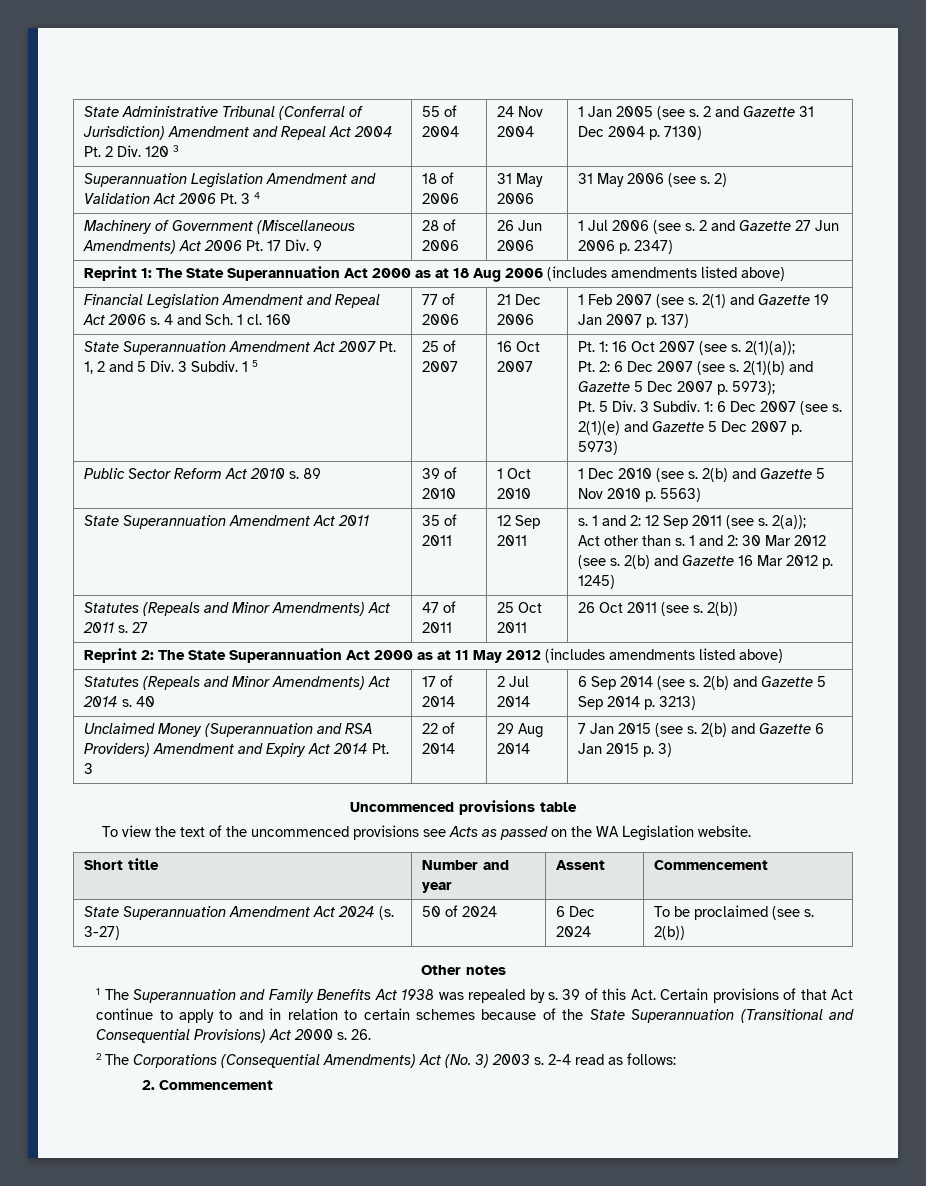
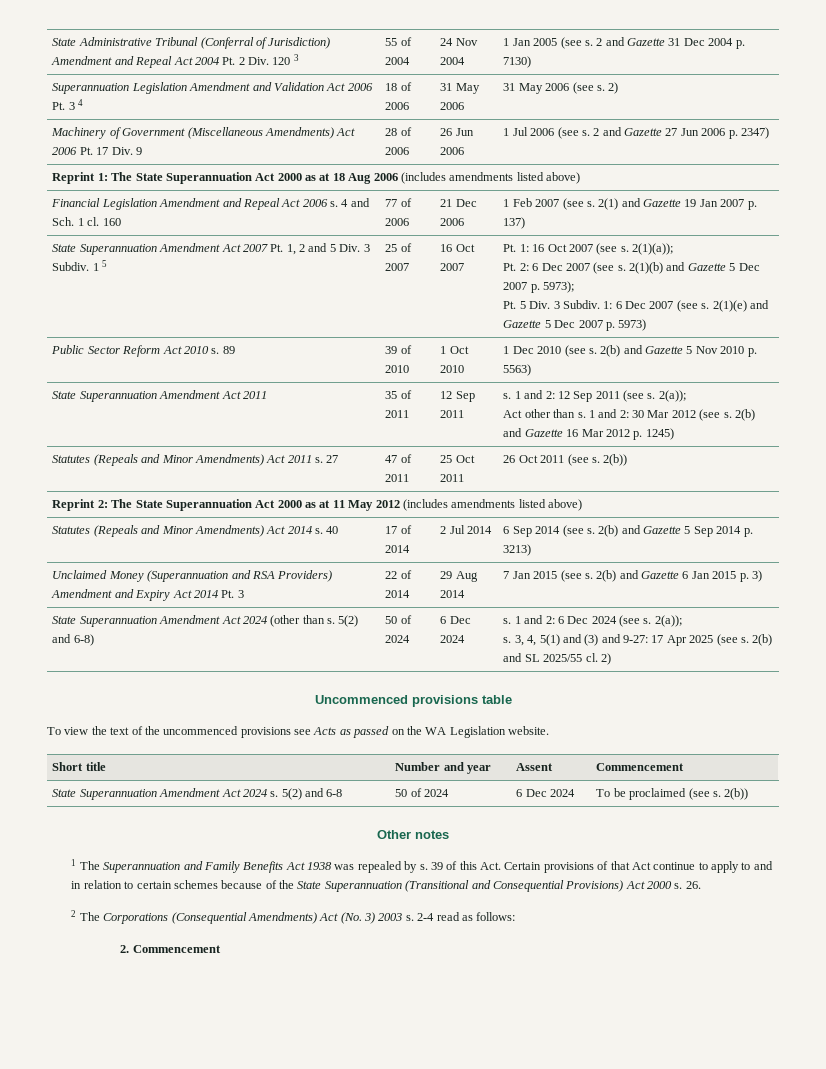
(672, 750) none -> [52,615,359,627] [52,634,94,646] [385,615,412,624] [385,635,411,643] [440,616,471,624] [440,635,466,643] [503,615,682,627] [503,634,773,646] [503,653,611,665] // State Superannuation Amendment Act 2024 (other than s. 5(2) and 6-8) | 50 of 2024 | 6 Dec 2024 | s. 1 and 2: 6 Dec 2024 (see s. 2(a)); // s. 3, 4, 5(1) and (3) and 9-27: 17 Apr 2025 (see s. 2(b) and SL 2025/55 cl. 2)
[378,906,394,920] [83,926,120,940] (s. 3-27) -> [270,788,343,800] s. 5(2) and 6-8

